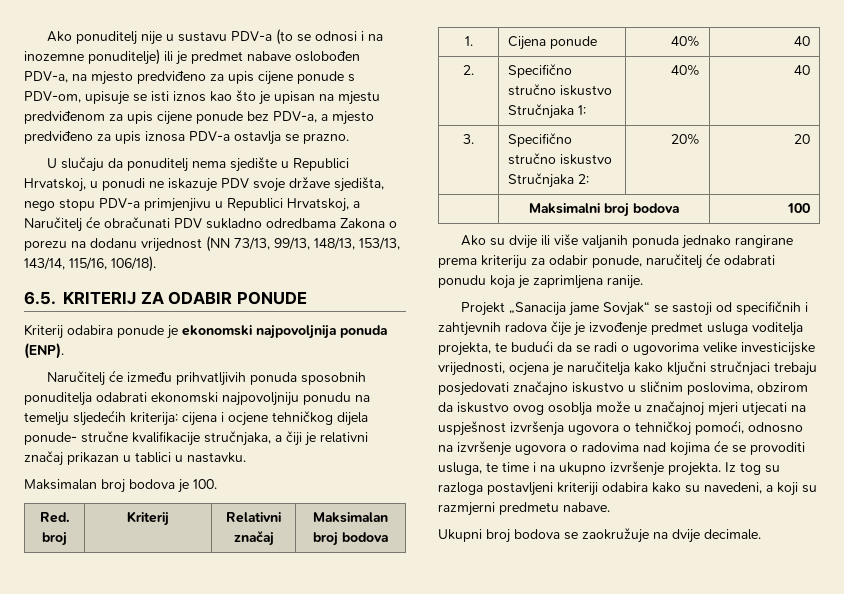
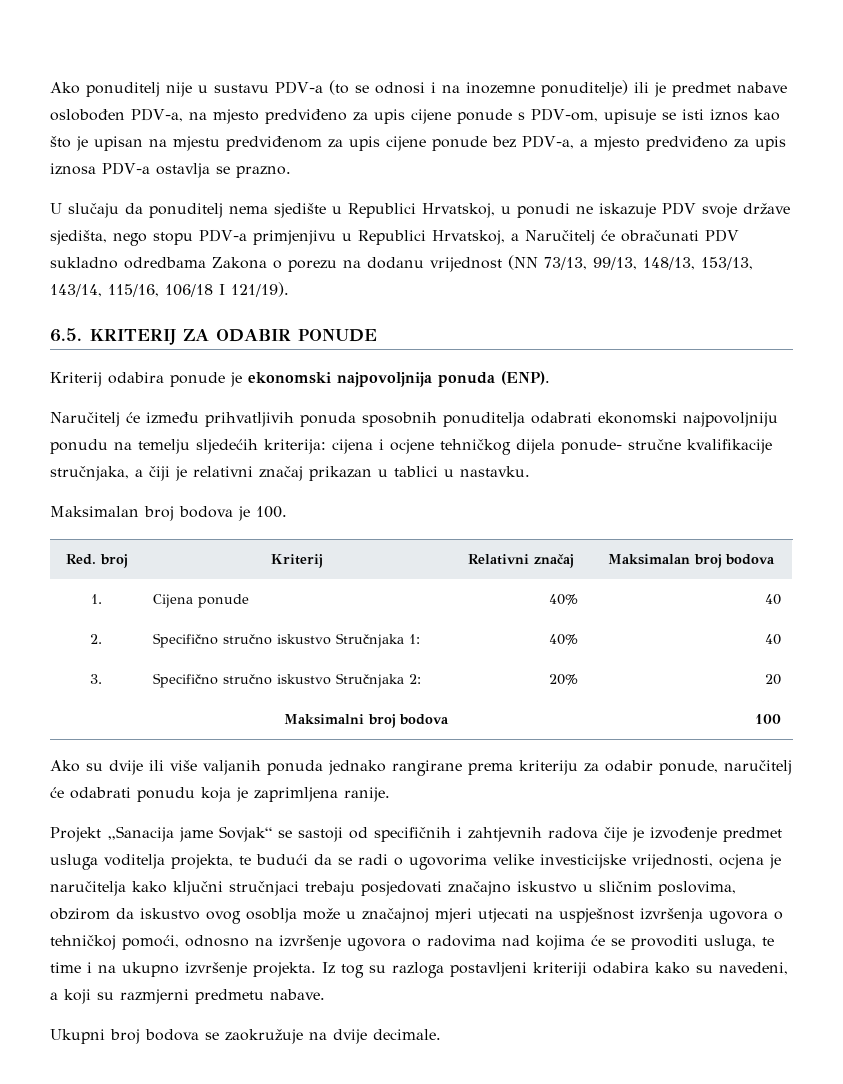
[111,256,156,272] 106/18). -> [165,282,289,297] 106/18 I 121/19).

